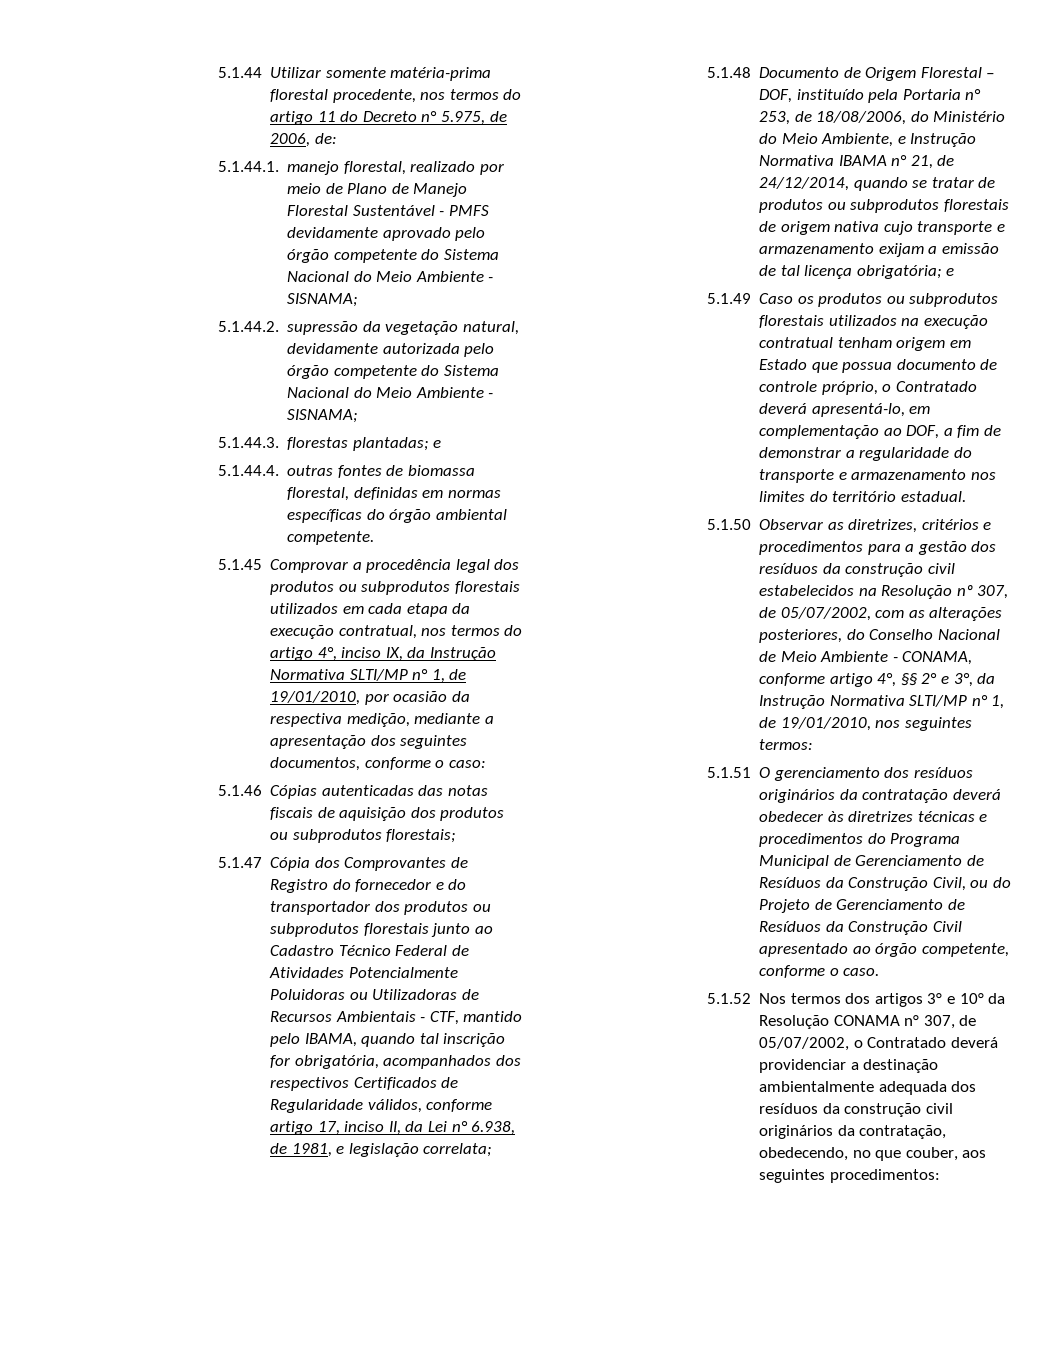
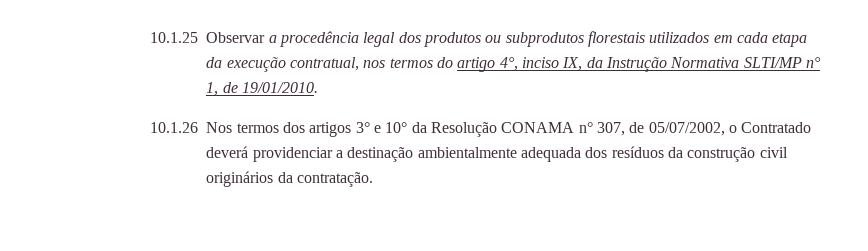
[217,67,492,81] [270,89,522,103] [270,111,507,125] [270,133,337,147] [217,161,504,175] [287,183,468,197] [287,205,489,216] [287,227,486,241] [287,249,499,263] [287,271,494,282] [287,293,359,307] [217,321,519,335] [287,343,495,357] [287,365,499,379] [287,387,494,398] [287,409,359,423] [217,437,442,451] [217,465,475,478] [287,487,501,501] [287,509,507,523] [287,531,375,545] [217,559,349,573] 5.1.44 Utilizar somente matéria-prima florestal procedente, nos termos do artigo 11 do Decreto n° 5.975, de 2006, de: // 5.1.44.1. manejo florestal, realizado por meio de Plano de Manejo Florestal Sustentável - PMFS devidamente aprovado pelo órgão competente do Sistema Nacional do Meio Ambiente - SISNAMA; // 5.1.44.2. supressão da vegetação natural, devidamente autorizada pelo órgão competente do Sistema Nacional do Meio Ambiente - SISNAMA; // 5.1.44.3. florestas plantadas; e // 5.1.44.4. outras fontes de biomassa florestal, definidas em normas específicas do órgão ambiental competente. // 5.1.45 Comprovar -> [150,32,266,43] 10.1.25 Observar
[270,691,470,705] [270,713,494,727] [270,735,468,749] [270,757,486,771] [217,785,488,799] [270,807,505,821] [270,829,457,843] [217,857,468,871] [270,879,467,893] [270,901,491,915] [270,923,493,937] [270,945,469,956] [269,967,458,978] [270,989,479,1000] [270,1011,523,1025] [270,1033,506,1047] [270,1055,521,1069] [270,1077,459,1091] [270,1099,493,1113] [270,1121,516,1135] [270,1143,493,1157] [706,67,995,81] [759,89,982,103] [759,111,1006,125] [759,133,977,147] [759,155,955,169] [759,177,996,191] [759,199,1009,213] [759,221,1006,235] [759,243,999,257] [759,265,955,279] [706,293,999,307] [759,315,988,329] [759,337,971,351] [759,359,998,373] [759,381,977,395] [759,403,931,417] [759,425,1002,439] [759,447,972,461] [759,469,996,483] [759,491,966,502] [706,519,992,533] [759,541,997,555] [759,563,955,577] [759,585,1009,599] [759,607,1003,621] [759,629,1000,643] [759,651,973,665] [759,673,996,687] [759,695,1005,709] [759,717,972,731] [759,739,814,750] [706,767,973,781] [759,789,1001,803] [759,811,988,822] [759,833,961,847] [759,855,984,869] [759,877,1012,891] [759,899,965,913] [759,921,962,935] [759,943,1009,957] [759,965,880,978] [706,993,751,1004] 19/01/2010, por ocasião da respectiva medição, mediante a apresentação dos seguintes documentos, conforme o caso: // 5.1.46 Cópias autenticadas das notas fiscais de aquisição dos produtos ou subprodutos florestais; // 5.1.47 Cópia dos Comprovantes de Registro do fornecedor e do transportador dos produtos ou subprodutos florestais junto ao Cadastro Técnico Federal de Atividades Potencialmente Poluidoras ou Utilizadoras de Recursos Ambientais - CTF, mantido pelo IBAMA, quando tal inscrição for obrigatória, acompanhados dos respectivos Certificados de Regularidade válidos, conforme artigo 17, inciso II, da Lei n° 6.938, de 1981, e legislação correlata; // 5.1.48 Documento de Origem Florestal – DOF, instituído pela Portaria n° 253, de 18/08/2006, do Ministério do Meio Ambiente, e Instrução Normativa IBAMA n° 21, de 24/12/2014, quando se tratar de produtos ou subprodutos florestais de origem nativa cujo transporte e armazenamento exijam a emissão de tal licença obrigatória; e // 5.1.49 Caso os produtos ou subprodutos florestais utilizados na execução contratual tenham origem em Estado que possua documento de controle próprio, o Contratado deverá apresentá-lo, em complementação ao DOF, a fim de demonstrar a regularidade do transporte e armazenamento nos limites do território estadual. // 5.1.50 Observar as diretrizes, critérios e procedimentos para a gestão dos resíduos da construção civil estabelecidos na Resolução nº 307, de 05/07/2002, com as alterações posteriores, do Conselho Nacional de Meio Ambiente - CONAMA, conforme artigo 4°, §§ 2° e 3°, da Instrução Normativa SLTI/MP n° 1, de 19/01/2010, nos seguintes termos: // 5.1.51 O gerenciamento dos resíduos originários da contratação deverá obedecer às diretrizes técnicas e procedimentos do Programa Municipal de Gerenciamento de Resíduos da Construção Civil, ou do Projeto de Gerenciamento de Resíduos da Construção Civil apresentado ao órgão competente, conforme o caso. // 5.1.52 -> [242,82,319,93] [150,122,199,133] 19/01/2010. // 10.1.26
[859,1125,947,1139] [759,1147,987,1161] [759,1169,940,1183] contratação, obedecendo, no que couber, aos seguintes procedimentos: -> [297,172,374,187] contratação.

